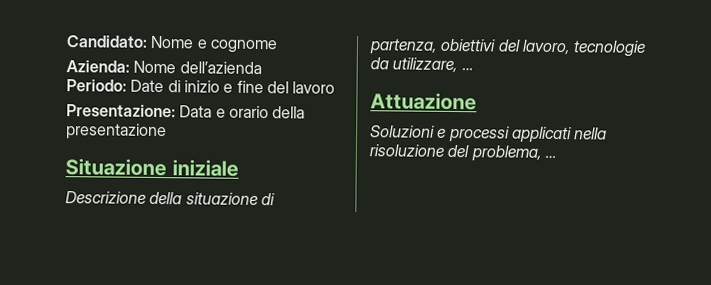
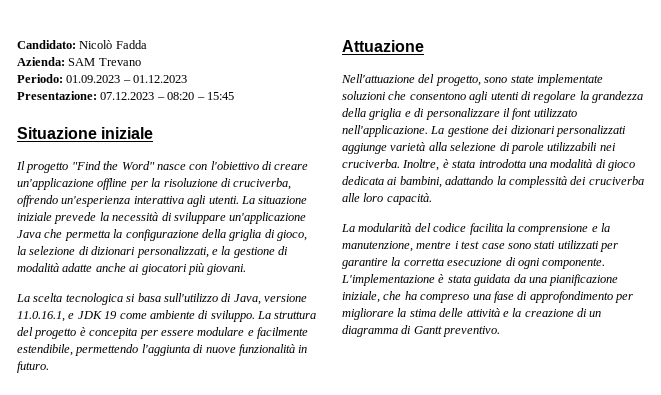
[150,35,278,54] Nome e cognome -> [79,40,147,49] Nicolò Fadda
[133,60,262,75] Nome dell’azienda -> [68,58,141,66] SAM Trevano
[130,79,336,94] [66,104,306,119] [66,123,167,141] [65,158,239,177] [65,191,275,206] [369,38,647,57] [370,57,474,73] [370,92,477,111] [370,125,608,144] [369,144,557,162] Date di inizio e fine del lavoro // Presentazione: Data e orario della presentazione // Situazione iniziale // Descrizione della situazione di partenza, obiettivi del lavoro, tecnologie da utilizzare, … // Attuazione // Soluzioni e processi applicati nella risoluzione del problema, … -> [66,75,188,83] [17,91,234,100] [17,127,154,139] [16,161,309,173] [17,178,292,190] [17,195,308,207] [17,212,307,224] [17,229,307,241] [17,246,288,258] [17,263,247,275] [16,293,307,305] [17,310,317,322] [17,327,308,339] [17,344,308,356] [17,361,49,373] [342,40,424,52] [341,74,603,86] [342,91,643,103] [342,108,577,120] [342,125,626,137] [342,142,616,154] [342,159,635,171] [342,176,644,188] [342,193,432,205] [341,223,610,235] [342,240,618,252] [342,257,606,269] [341,274,619,286] [342,291,633,303] [342,308,602,320] [342,325,501,337] 01.09.2023 – 01.12.2023 // Presentazione: 07.12.2023 – 08:20 – 15:45 // Situazione iniziale // Il progetto "Find the Word" nasce con l'obiettivo di creare un'applicazione offline per la risoluzione di cruciverba, offrendo un'esperienza interattiva agli utenti. La situazione iniziale prevede la necessità di sviluppare un'applicazione Java che permetta la configurazione della griglia di gioco, la selezione di dizionari personalizzati, e la gestione di modalità adatte anche ai giocatori più giovani. // La scelta tecnologica si basa sull'utilizzo di Java, versione 11.0.16.1, e JDK 19 come ambiente di sviluppo. La struttura del progetto è concepita per essere modulare e facilmente estendibile, permettendo l'aggiunta di nuove funzionalità in futuro. // Attuazione // Nell'attuazione del progetto, sono state implementate soluzioni che consentono agli utenti di regolare la grandezza della griglia e di personalizzare il font utilizzato nell'applicazione. La gestione dei dizionari personalizzati aggiunge varietà alla selezione di parole utilizzabili nei cruciverba. Inoltre, è stata introdotta una modalità di gioco dedicata ai bambini, adattando la complessità dei cruciverba alle loro capacità. // La modularità del codice facilita la comprensione e la manutenzione, mentre i test case sono stati utilizzati per garantire la corretta esecuzione di ogni componente. L'implementazione è stata guidata da una pianificazione iniziale, che ha compreso una fase di approfondimento per migliorare la stima delle attività e la creazione di un diagramma di Gantt preventivo.

